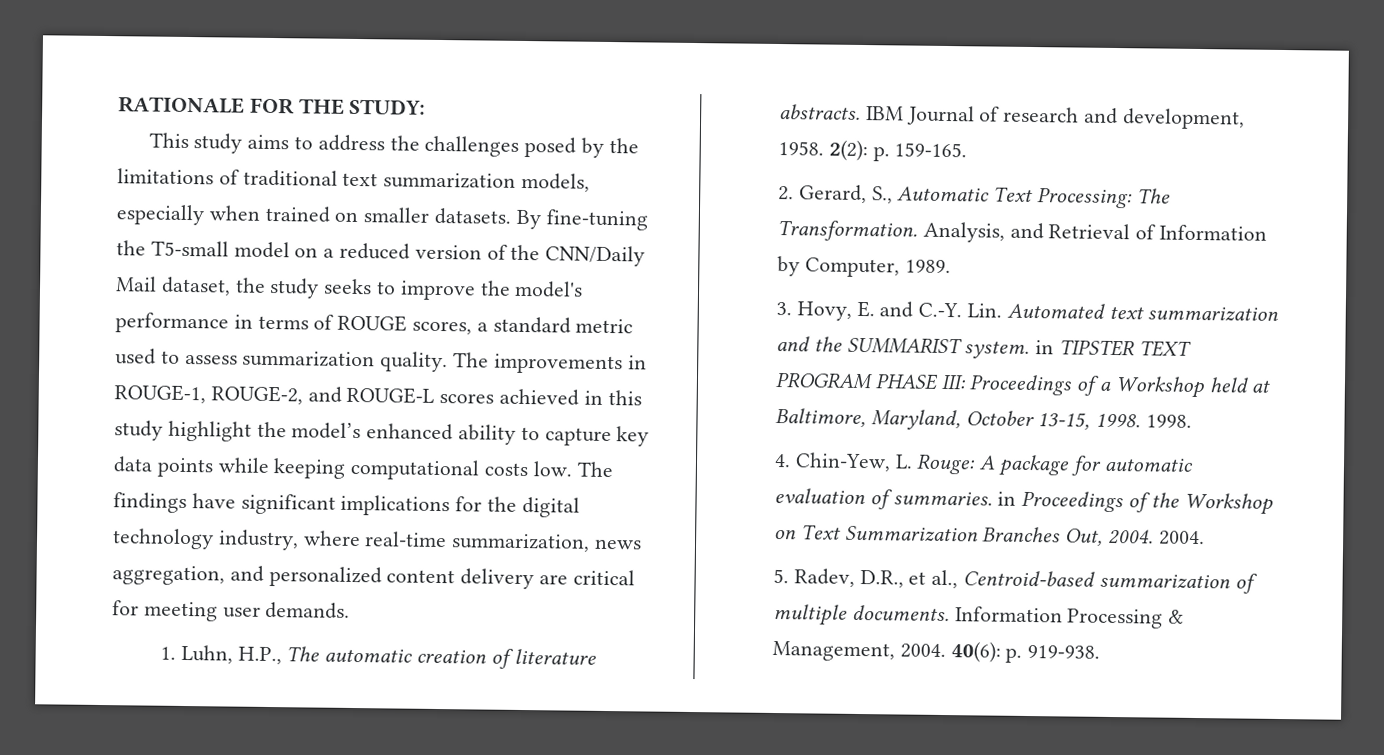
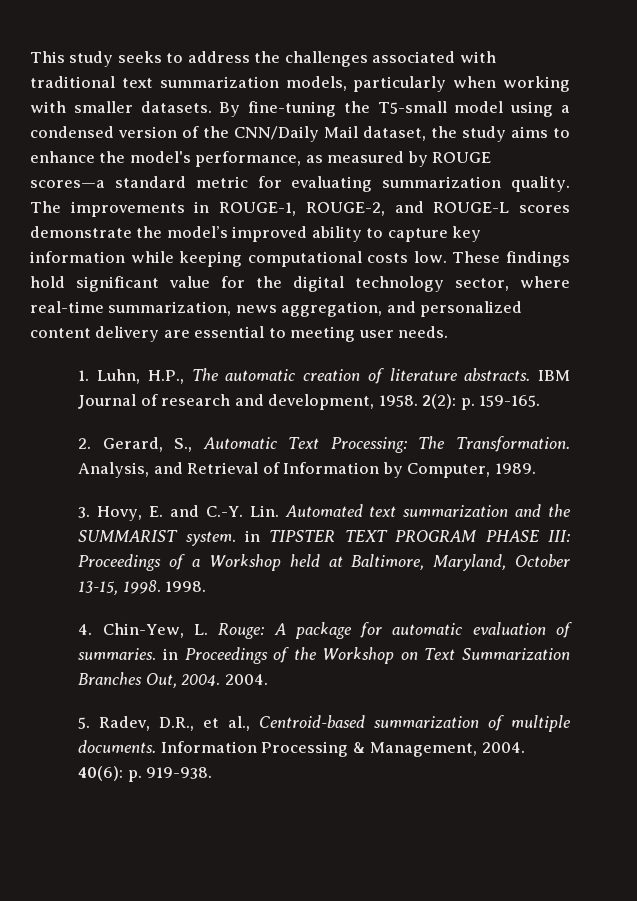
[118,96,427,115] RATIONALE FOR THE STUDY: // -> (30, 57) none
[247,134,290,150] aims -> [117,51,162,63] seeks
[524,136,639,158] [117,168,591,192] [116,204,359,226] posed by the limitations of traditional text summarization models, especially when trained on -> [372,51,496,63] [30,76,570,92] [30,101,66,113] associated with traditional text summarization models, particularly when working with
[294,242,411,260] on a reduced -> [510,101,570,117] [30,126,114,138] using a condensed
[323,278,584,301] [115,312,634,335] [115,348,238,365] seeks to improve the model's performance in terms of ROUGE scores, a standard metric used to assess -> [511,126,570,138] [30,151,492,167] [30,176,373,192] aims to enhance the model's performance, as measured by ROUGE scores—a standard metric for evaluating
[499,388,642,406] [114,420,454,442] achieved in this study highlight the model’s enhanced -> [30,226,308,242] demonstrate the model’s improved
[113,456,214,478] data points -> [30,251,125,263] information
[576,461,613,478] [113,492,451,517] The findings have significant implications -> [452,251,570,267] [30,276,210,292] These findings hold significant value
[217,529,299,551] industry, -> [455,278,509,291] sector,
[572,569,635,586] [112,600,139,616] critical for -> [194,326,286,338] essential to
[265,601,351,619] demands. -> [398,326,449,338] needs.

